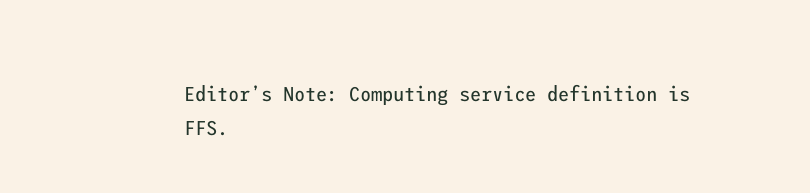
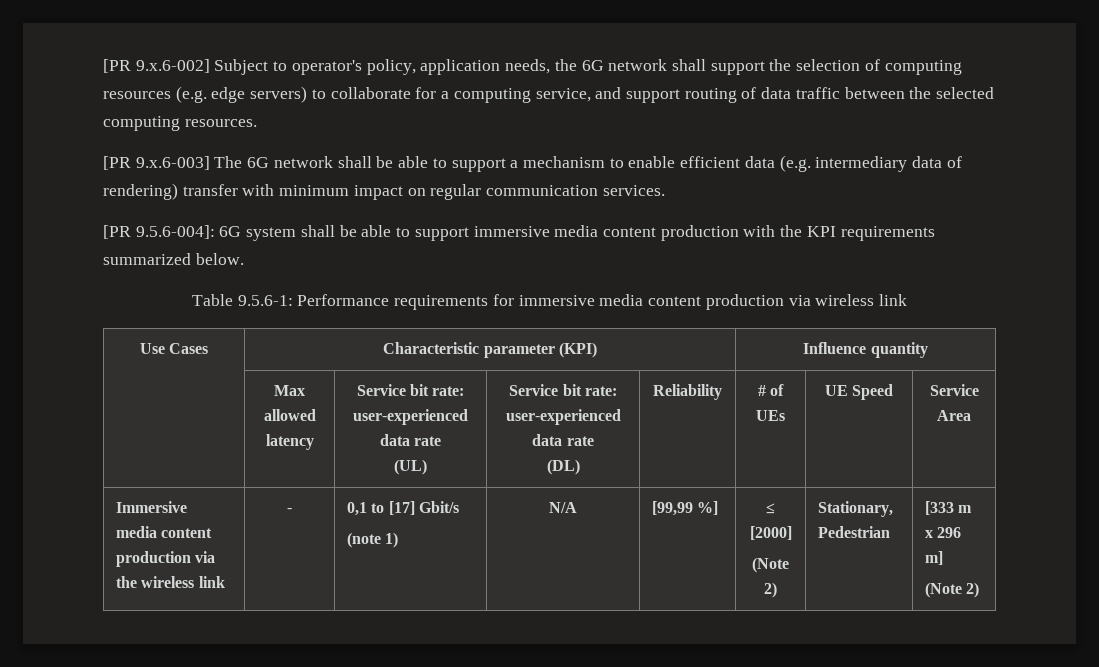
[184,84,691,106] [184,120,229,136] Editor’s Note: Computing service definition is FFS. -> [103,59,962,75] [103,86,995,103] [103,116,257,131] [103,155,962,172] [103,183,665,200] [103,225,935,241] [103,253,244,265] [192,294,907,310] [139,343,209,354] [383,342,597,358] [803,342,928,358] [274,385,305,396] [263,409,316,421] [265,434,314,450] [356,384,465,396] [353,409,468,425] [379,434,442,446] [394,459,427,475] [509,384,617,396] [505,409,621,425] [532,434,594,446] [546,459,580,475] [653,384,722,400] [757,384,785,396] [756,410,785,421] [824,384,894,400] [929,384,979,396] [937,410,971,421] [116,501,188,513] [116,526,213,538] [116,551,216,567] [116,576,225,588] [287,508,292,513] [347,501,460,516] [347,532,399,548] [549,502,577,513] [652,501,719,516] [766,503,775,514] [749,526,792,540] [752,557,789,573] [764,582,777,598] [818,501,894,517] [818,526,891,538] [925,501,973,515] [925,527,962,538] [925,551,944,565] [925,582,980,598] [PR 9.x.6-002] Subject to operator's policy, application needs, the 6G network shall support the selection of computing resources (e.g. edge servers) to collaborate for a computing service, and support routing of data traffic between the selected computing resources. // [PR 9.x.6-003] The 6G network shall be able to support a mechanism to enable efficient data (e.g. intermediary data of rendering) transfer with minimum impact on regular communication services. // [PR 9.5.6-004]: 6G system shall be able to support immersive media content production with the KPI requirements summarized below. // Table 9.5.6-1: Performance requirements for immersive media content production via wireless link // Use Cases | Characteristic parameter (KPI) | Influence quantity // | Max allowed latency | Service bit rate: user-experienced data rate // (UL) | Service bit rate: user-experienced data rate // (DL) | Reliability | # of UEs | UE Speed | Service Area // Immersive media content production via the wireless link | - | 0,1 to [17] Gbit/s // (note 1) | N/A | [99,99 %] | ≤ [2000] // (Note 2) | Stationary, Pedestrian | [333 m x 296 m] // (Note 2)

